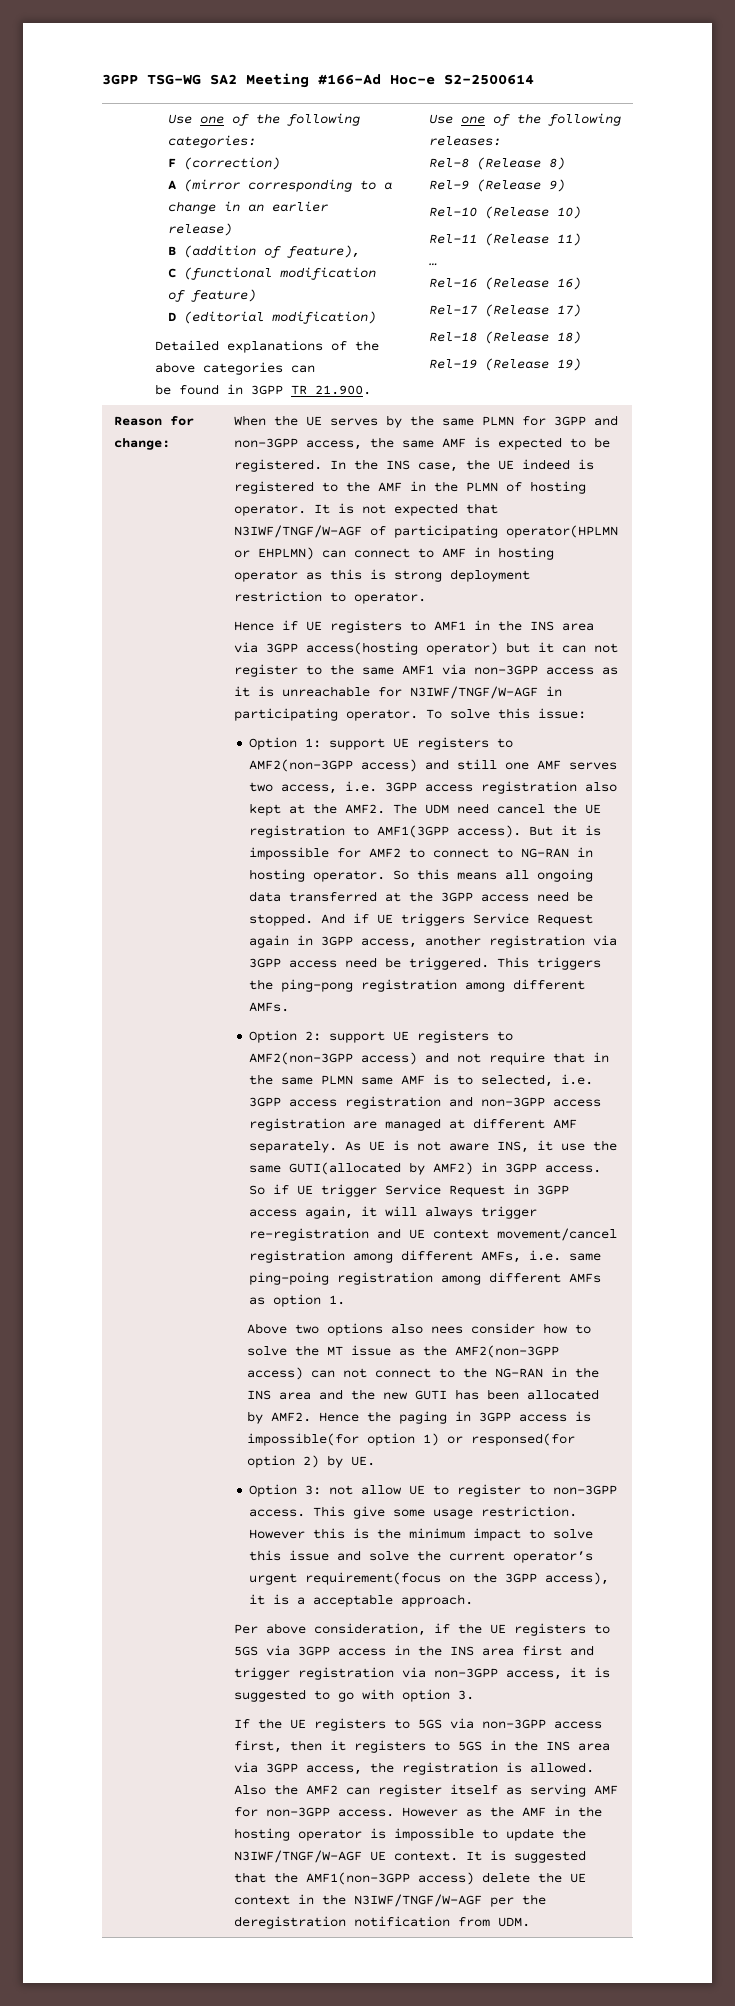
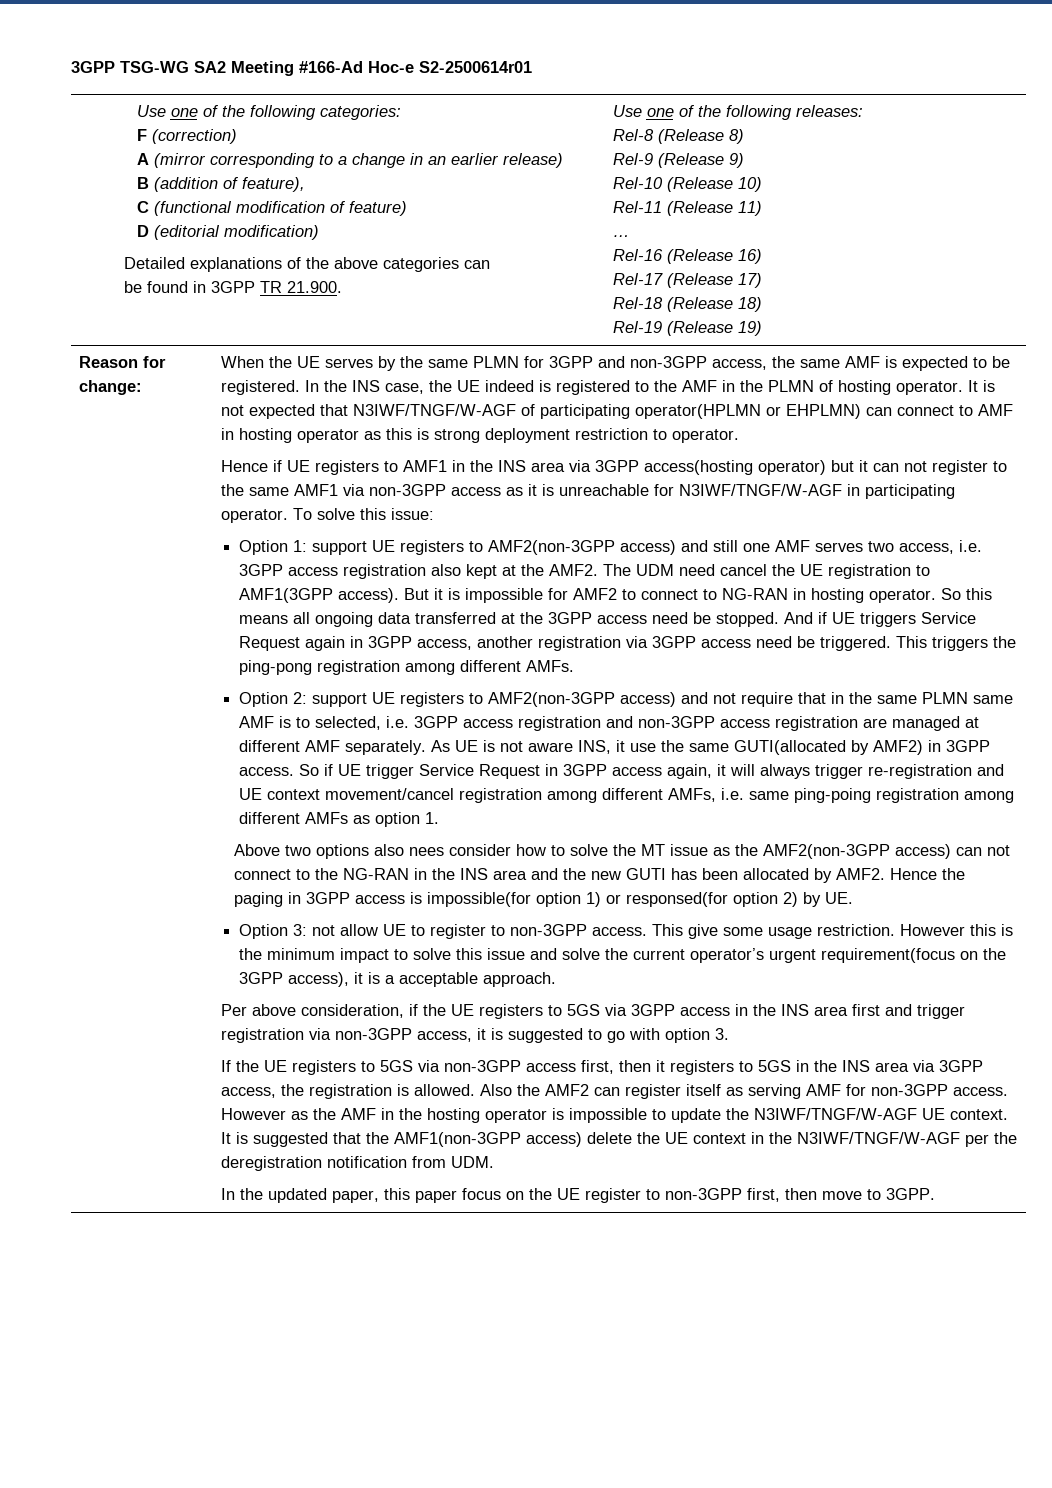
[444,74,534,85] S2-2500614 -> [419,61,532,73] S2-2500614r01
(530, 1922) none -> [221,1188,936,1203] // In the updated paper, this paper focus on the UE register to non-3GPP first, then move to 3GPP.

